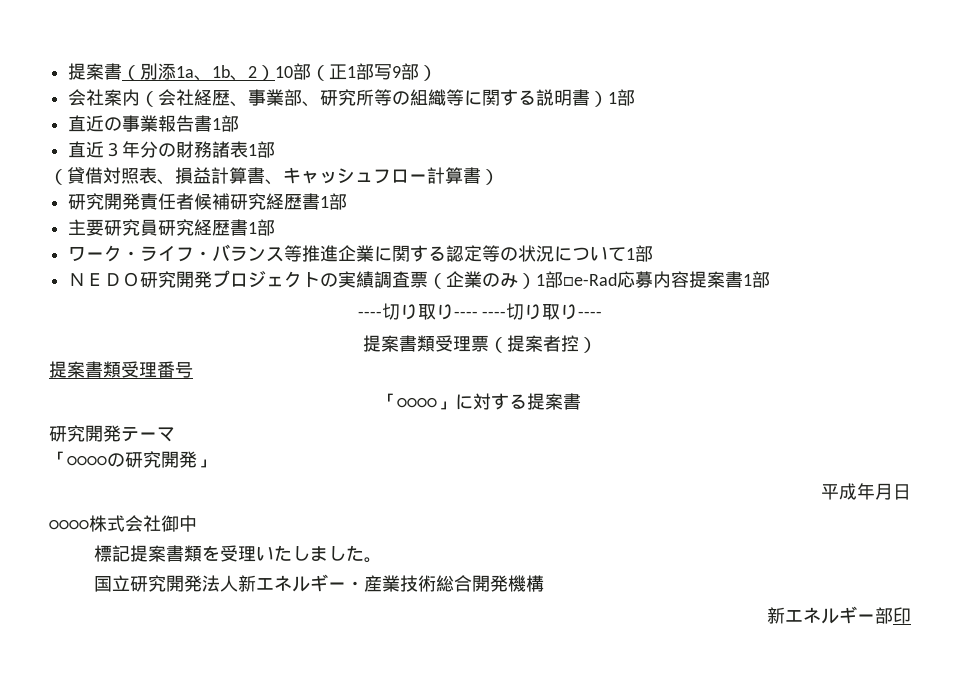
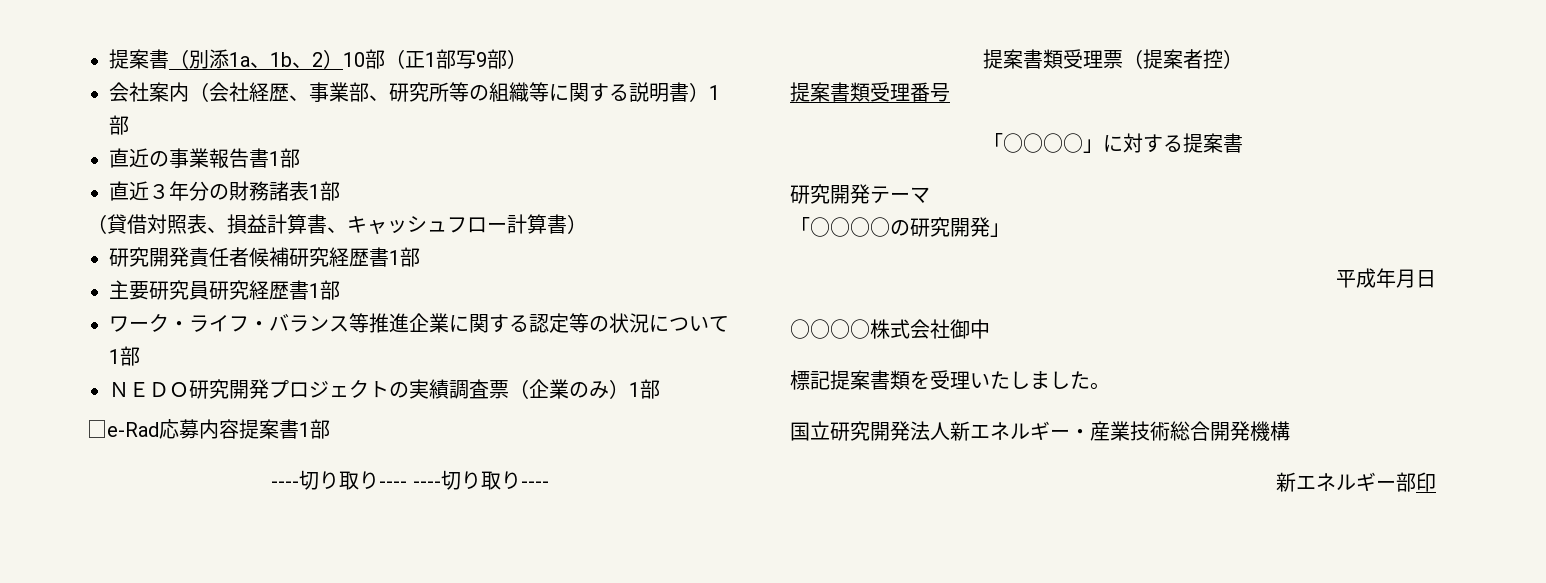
(564, 279) none -> (660, 389) //

